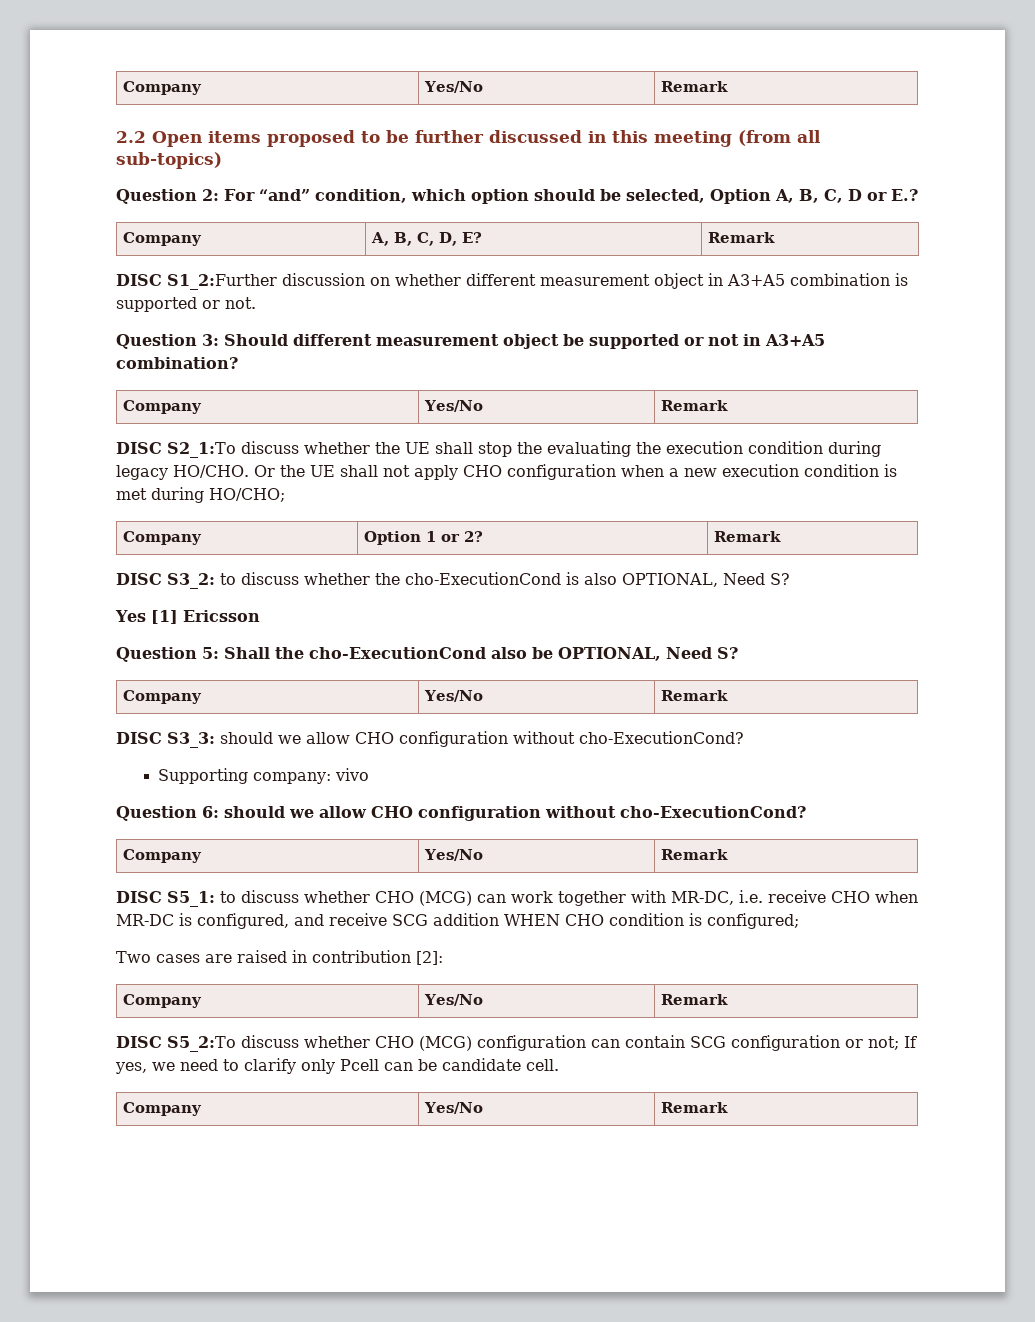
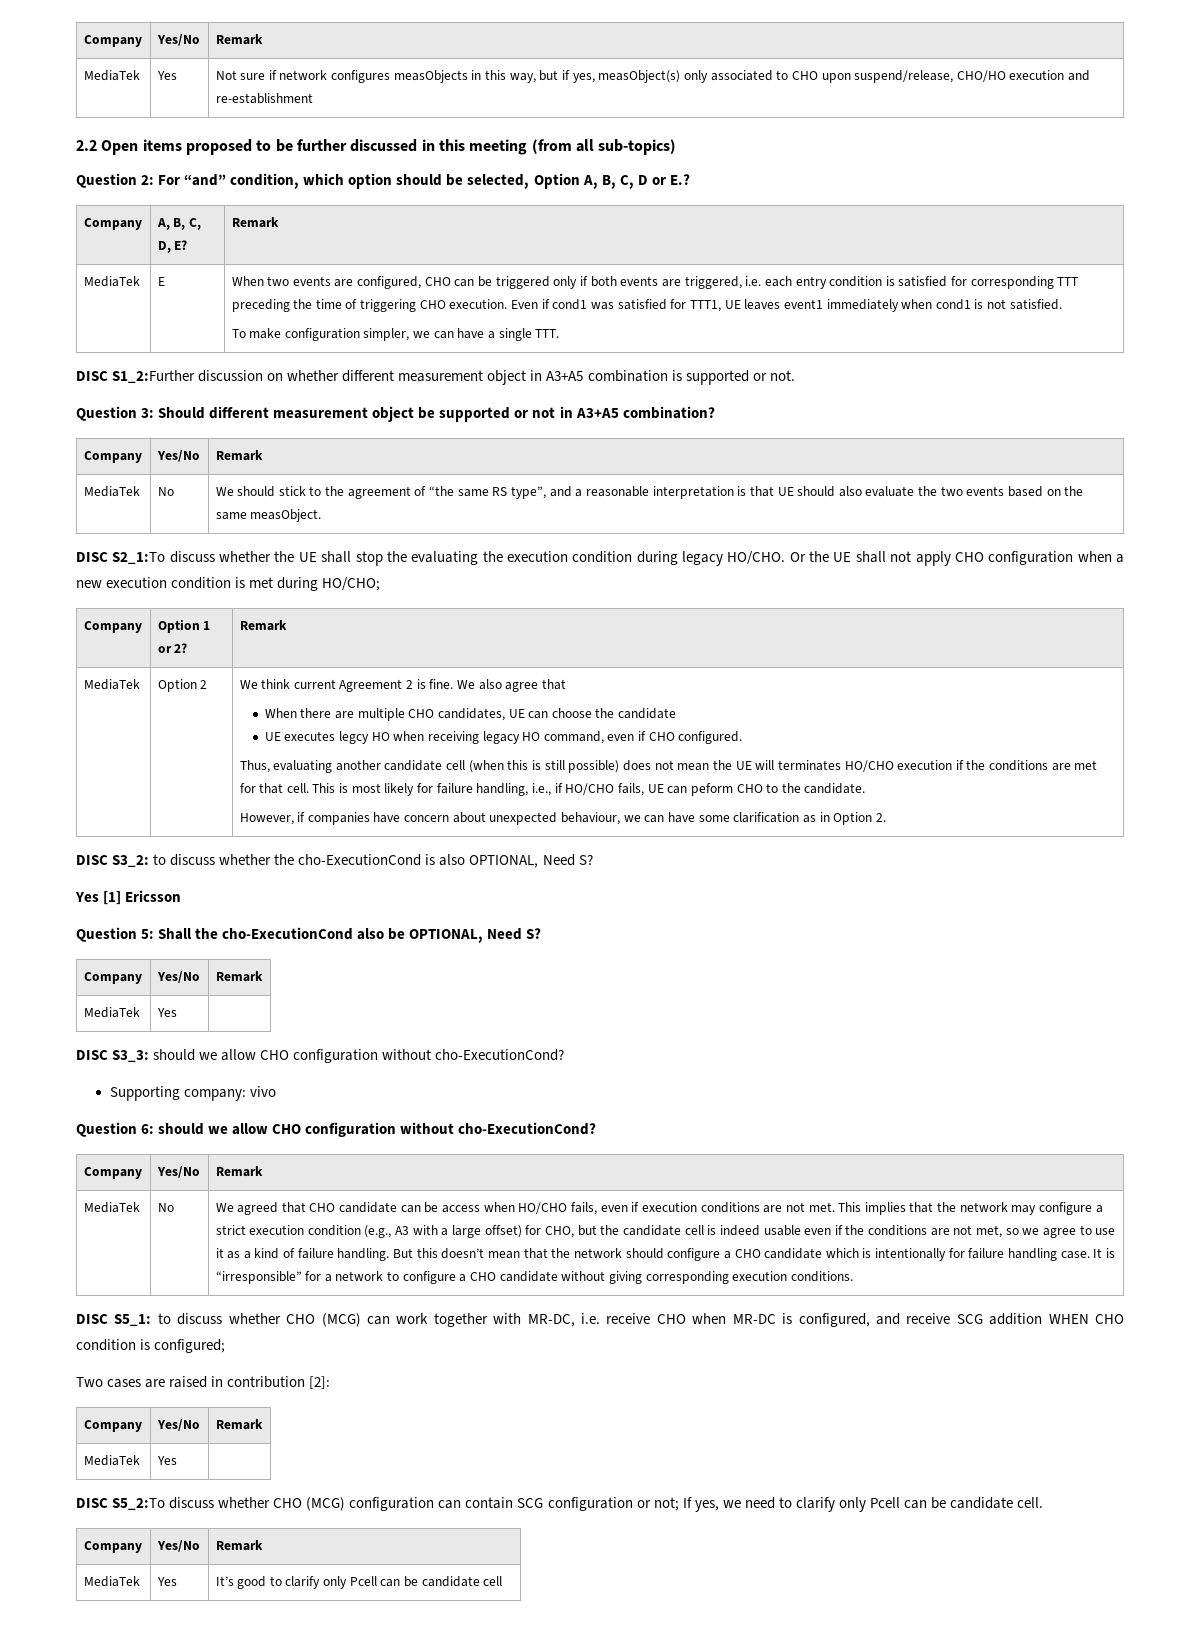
[122,81,202,95] [423,81,483,93] [660,81,728,92] Company | Yes/No | Remark -> [83,35,142,47] [156,34,200,46] [215,34,263,45] [83,70,140,81] [156,71,177,80] [215,70,1091,83] [215,93,313,104] Company | Yes/No | Remark // MediaTek | Yes | Not sure if network configures measObjects in this way, but if yes, measObject(s) only associated to CHO upon suspend/release, CHO/HO execution and re-establishment
(775, 237) none -> [83,276,140,287] [157,277,165,286] [231,276,1079,289] [231,299,1062,312] [231,328,560,341] // MediaTek | E | When two events are configured, CHO can be triggered only if both events are triggered, i.e. each entry condition is satisfied for corresponding TTT preceding the time of triggering CHO execution. Even if cond1 was satisfied for TTT1, UE leaves event1 immediately when cond1 is not satisfied. // To make configuration simpler, we can have a single TTT.
(728, 405) none -> [83,486,140,497] [157,487,174,496] [215,486,1084,499] [215,509,322,522] // MediaTek | No | We should stick to the agreement of “the same RS type”, and a reasonable interpretation is that UE should also evaluate the two events based on the same measObject.
(781, 536) none -> [83,679,140,690] [157,679,208,692] [239,679,566,692] [264,708,677,721] [264,731,743,744] [239,760,1098,773] [239,783,866,796] [239,812,886,825] // MediaTek | Option 2 | We think current Agreement 2 is fine. We also agree that // When there are multiple CHO candidates, UE can choose the candidate // UE executes legcy HO when receiving legacy HO command, even if CHO configured. // Thus, evaluating another candidate cell (when this is still possible) does not mean the UE will terminates HO/CHO execution if the conditions are met for that cell. This is most likely for failure handling, i.e., if HO/CHO fails, UE can peform CHO to the candidate. // However, if companies have concern about unexpected behaviour, we can have some clarification as in Option 2.
(728, 695) none -> [83,1007,140,1018] [156,1008,177,1017] // MediaTek | Yes |
(728, 854) none -> [83,1202,140,1213] [157,1203,174,1212] [215,1202,1103,1215] [215,1225,1116,1238] [215,1248,1115,1261] [215,1271,853,1284] // MediaTek | No | We agreed that CHO candidate can be access when HO/CHO fails, even if execution conditions are not met. This implies that the network may configure a strict execution condition (e.g., A3 with a large offset) for CHO, but the candidate cell is indeed usable even if the conditions are not met, so we agree to use it as a kind of failure handling. But this doesn’t mean that the network should configure a CHO candidate which is intentionally for failure handling case. It is “irresponsible” for a network to configure a CHO candidate without giving corresponding execution conditions.
(728, 999) none -> [83,1455,140,1466] [156,1456,177,1465] // MediaTek | Yes |
(728, 1107) none -> [83,1576,140,1587] [156,1577,177,1586] [215,1576,503,1589] // MediaTek | Yes | It’s good to clarify only Pcell can be candidate cell

